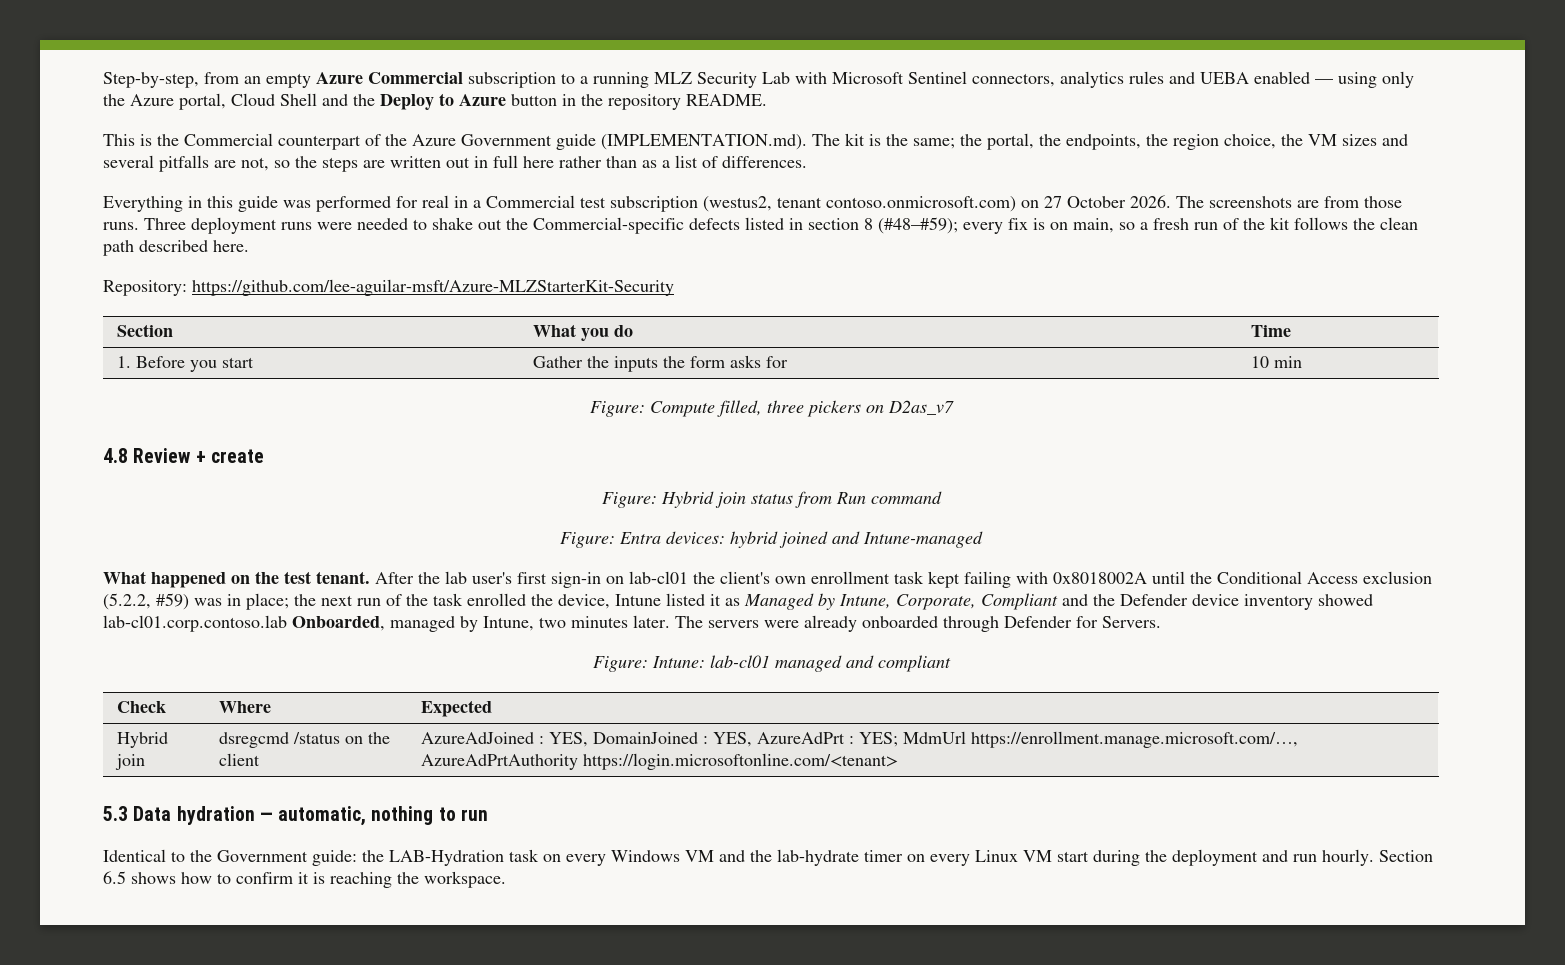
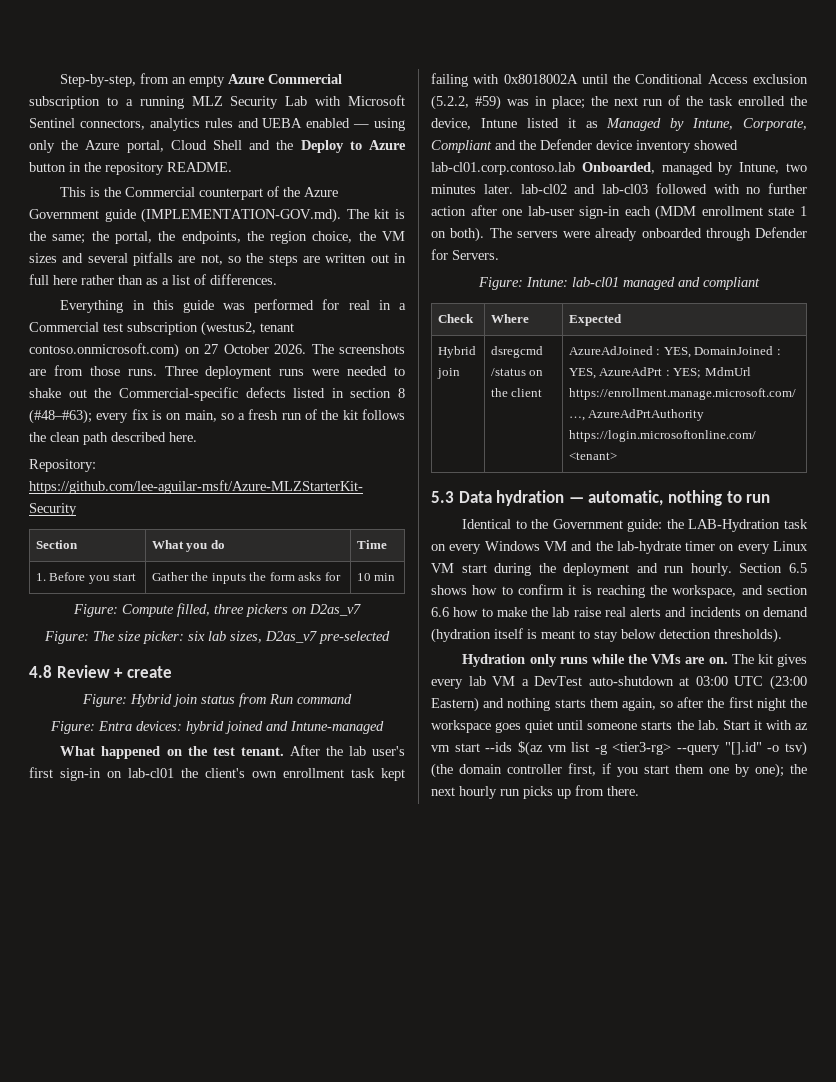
[601,134,807,150] (IMPLEMENTATION.md). -> [141,208,342,223] (IMPLEMENTATION-GOV.md).
[878,217,958,234] (#48–#59); -> [29,409,92,424] (#48–#63);
(954, 407) none -> [44,631,390,644] // Figure: The size picker: six lab sizes, D2as_v7 pre-selected
(670, 621) none -> [520,183,807,194] [431,205,807,220] [431,227,485,242] lab-cl02 and lab-cl03 followed with no further action after one lab-user sign-in each (MDM enrollment state 1 on both).
[424,871,506,888] workspace. -> [672,585,808,598] [431,607,808,617] [431,628,782,643] [462,654,807,667] [431,675,807,690] [431,697,807,712] [431,720,808,733] [431,741,807,756] [431,763,807,778] [431,785,639,799] workspace, and section 6.6 how to make the lab raise real alerts and incidents on demand (hydration itself is meant to stay below detection thresholds). // Hydration only runs while the VMs are on. The kit gives every lab VM a DevTest auto-shutdown at 03:00 UTC (23:00 Eastern) and nothing starts them again, so after the first night the workspace goes quiet until someone starts the lab. Start it with az vm start --ids $(az vm list -g <tier3-rg> --query "[].id" -o tsv) (the domain controller first, if you start them one by one); the next hourly run picks up from there.

